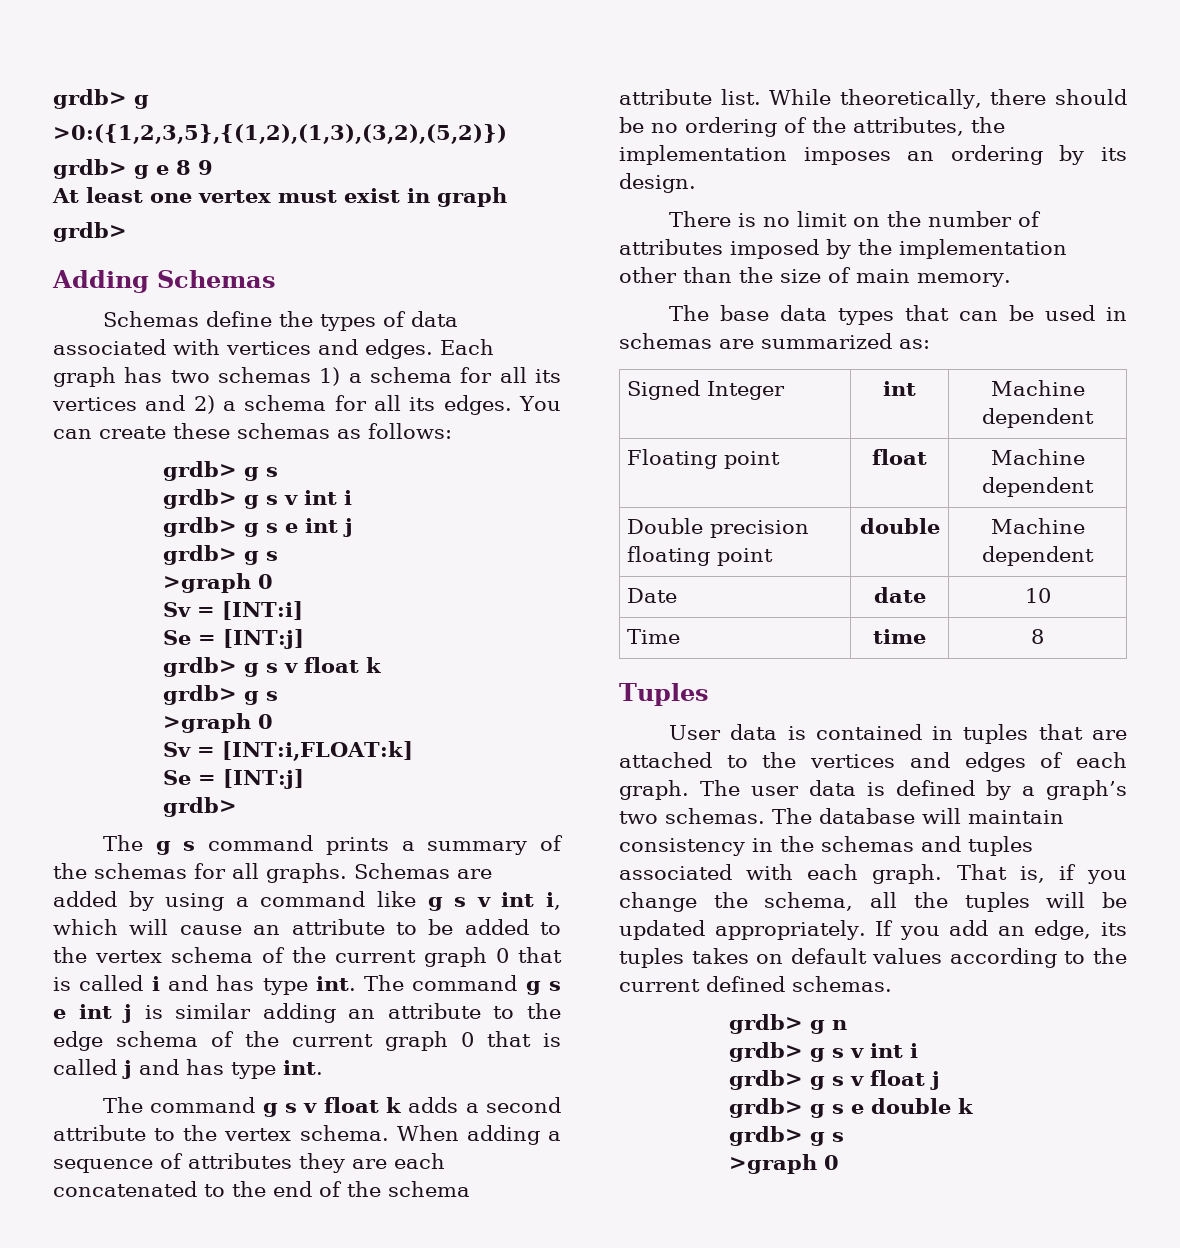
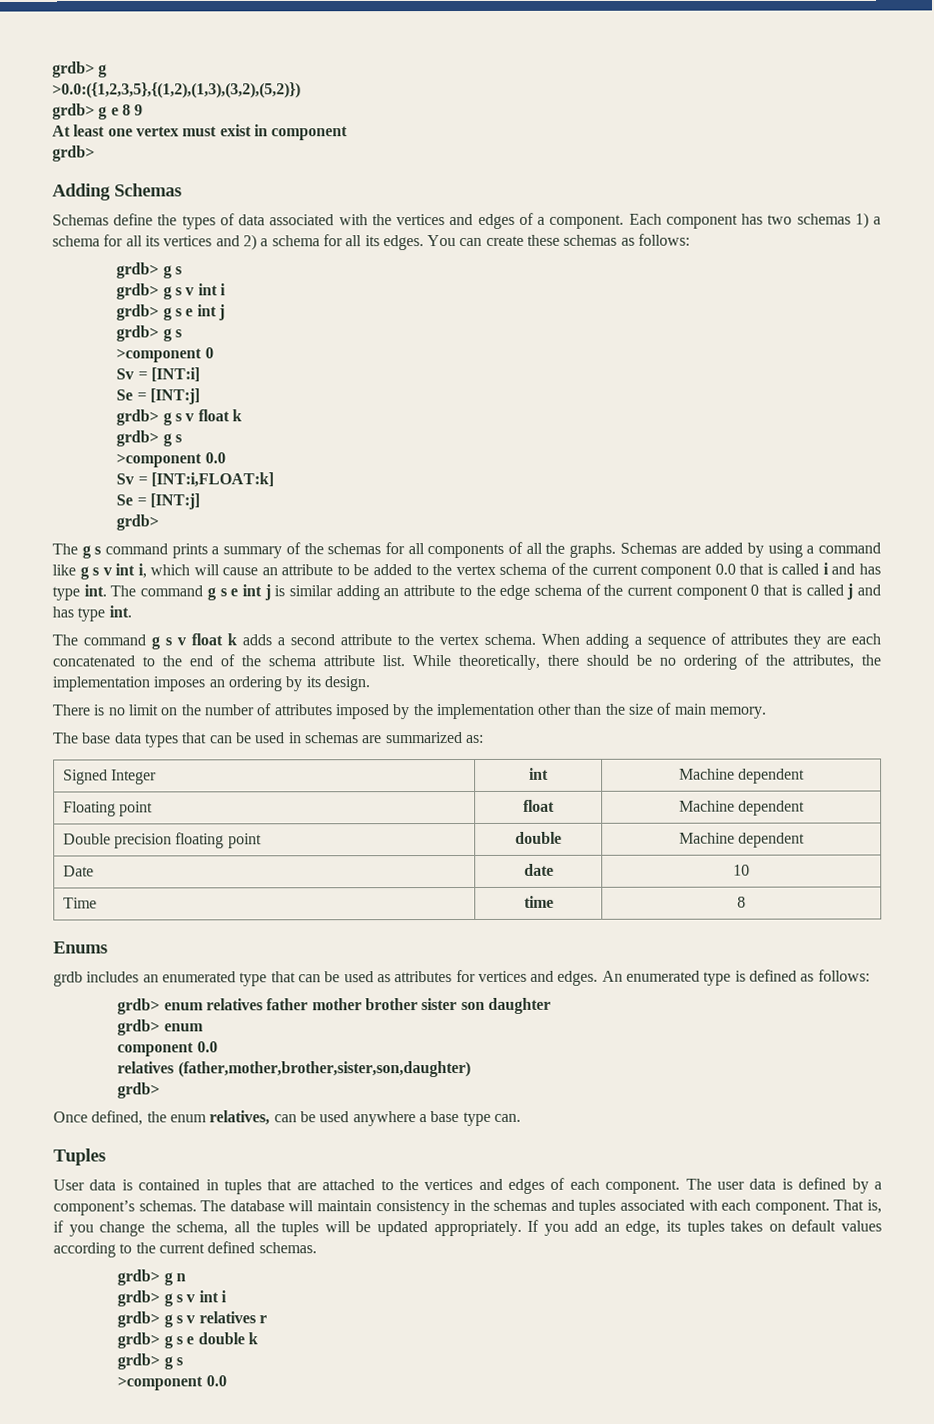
[53,124,507,144] >0:({1,2,3,5},{(1,2),(1,3),(3,2),(5,2)}) -> [52,82,301,99] >0.0:({1,2,3,5},{(1,2),(1,3),(3,2),(5,2)})
[437,187,507,207] graph -> [271,126,349,141] component
[226,339,494,359] [53,367,116,387] vertices and edges. Each graph -> [371,212,738,229] the vertices and edges of a component. Each component
[163,573,252,593] >graph -> [116,348,203,363] >component
[163,713,274,733] >graph 0 -> [116,452,226,468] >component 0.0
(259, 871) none -> [427,541,566,559] components of all the
[424,947,509,967] graph 0 -> [640,563,736,579] component 0.0
[385,1031,448,1051] graph -> [675,585,748,600] component
(1044, 636) none -> [53,941,108,954] [53,969,870,987] [117,997,551,1015] [117,1019,204,1036] [117,1041,218,1057] [117,1060,471,1078] [117,1082,161,1099] [53,1110,521,1127] // Enums // grdb includes an enumerated type that can be used as attributes for vertices and edges. An enumerated type is defined as follows: // grdb> enum relatives father mother brother sister son daughter // grdb> enum // component 0.0 // relatives (father,mother,brother,sister,son,daughter) // grdb> // Once defined, the enum relatives, can be used anywhere a base type can.
[619,780,689,800] graph. -> [605,1179,681,1194] component.
[1046,780,1127,800] [619,811,658,824] graph’s two -> [53,1200,135,1216] component’s
[872,864,943,884] graph. -> [754,1200,830,1215] component.
[870,1070,941,1090] float j -> [198,1311,268,1324] relatives r
[729,1154,840,1174] >graph 0 -> [117,1375,227,1391] >component 0.0

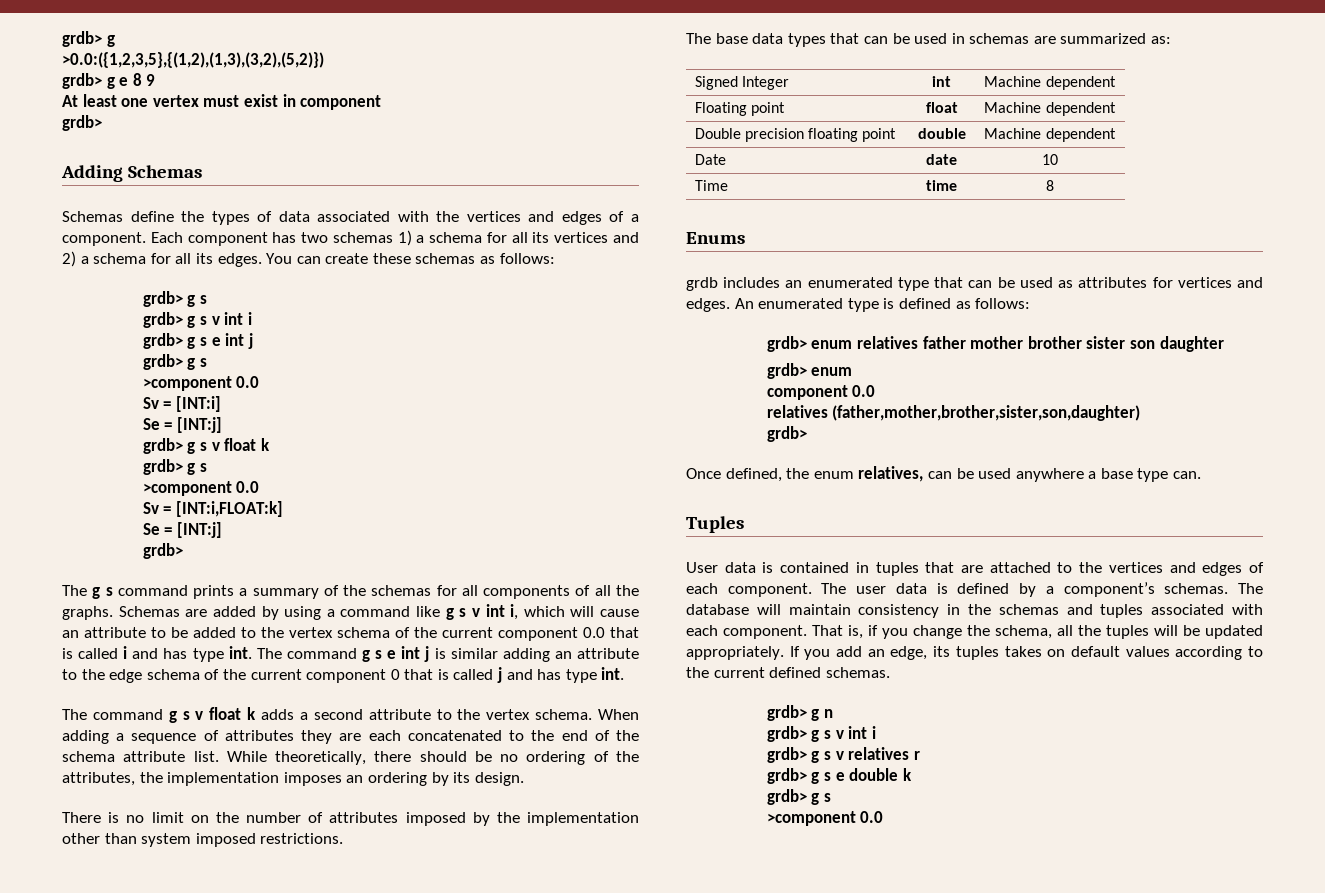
[204,347,214,359] 0 -> [236,376,260,388] 0.0
[604,702,768,719] the size of main memory. -> [141,833,344,847] system imposed restrictions.

